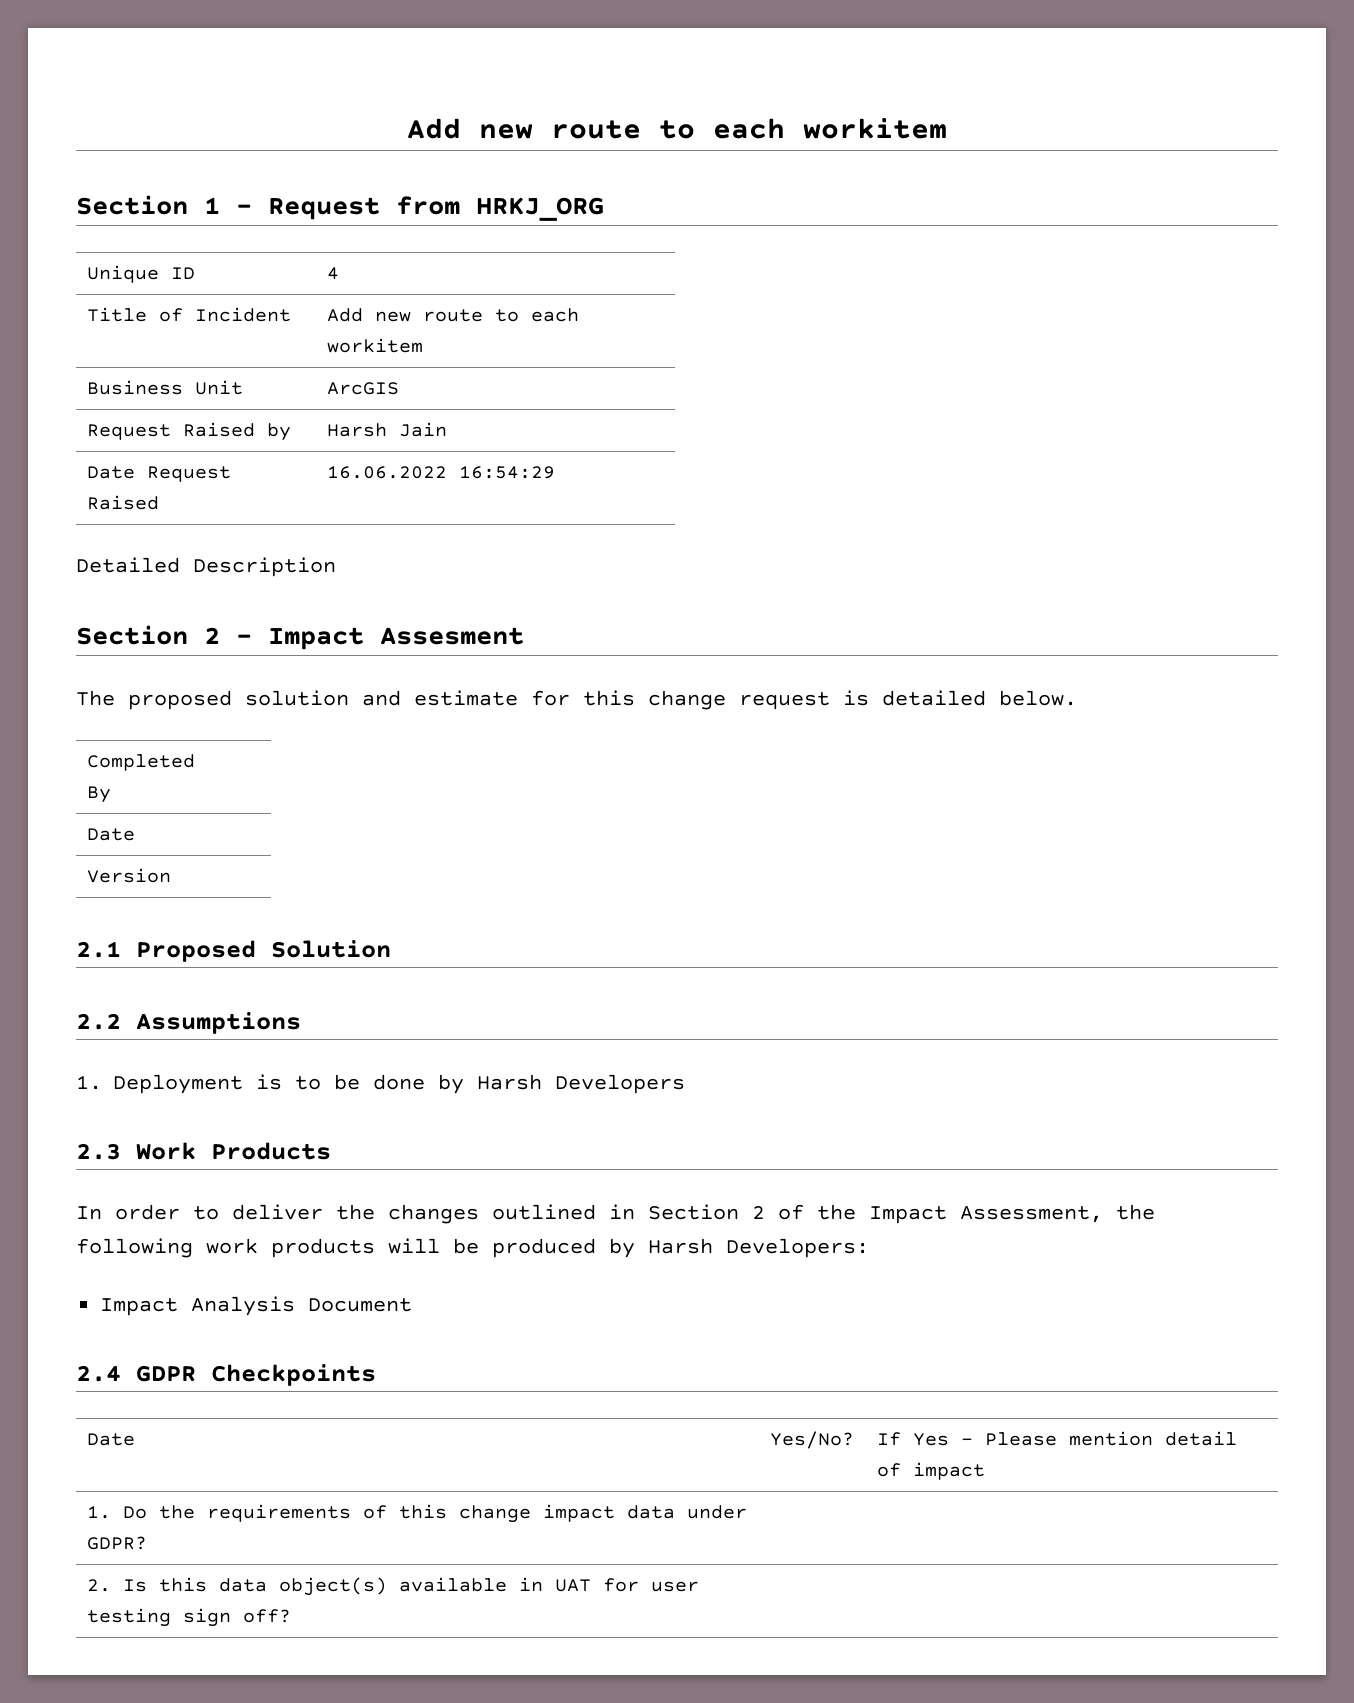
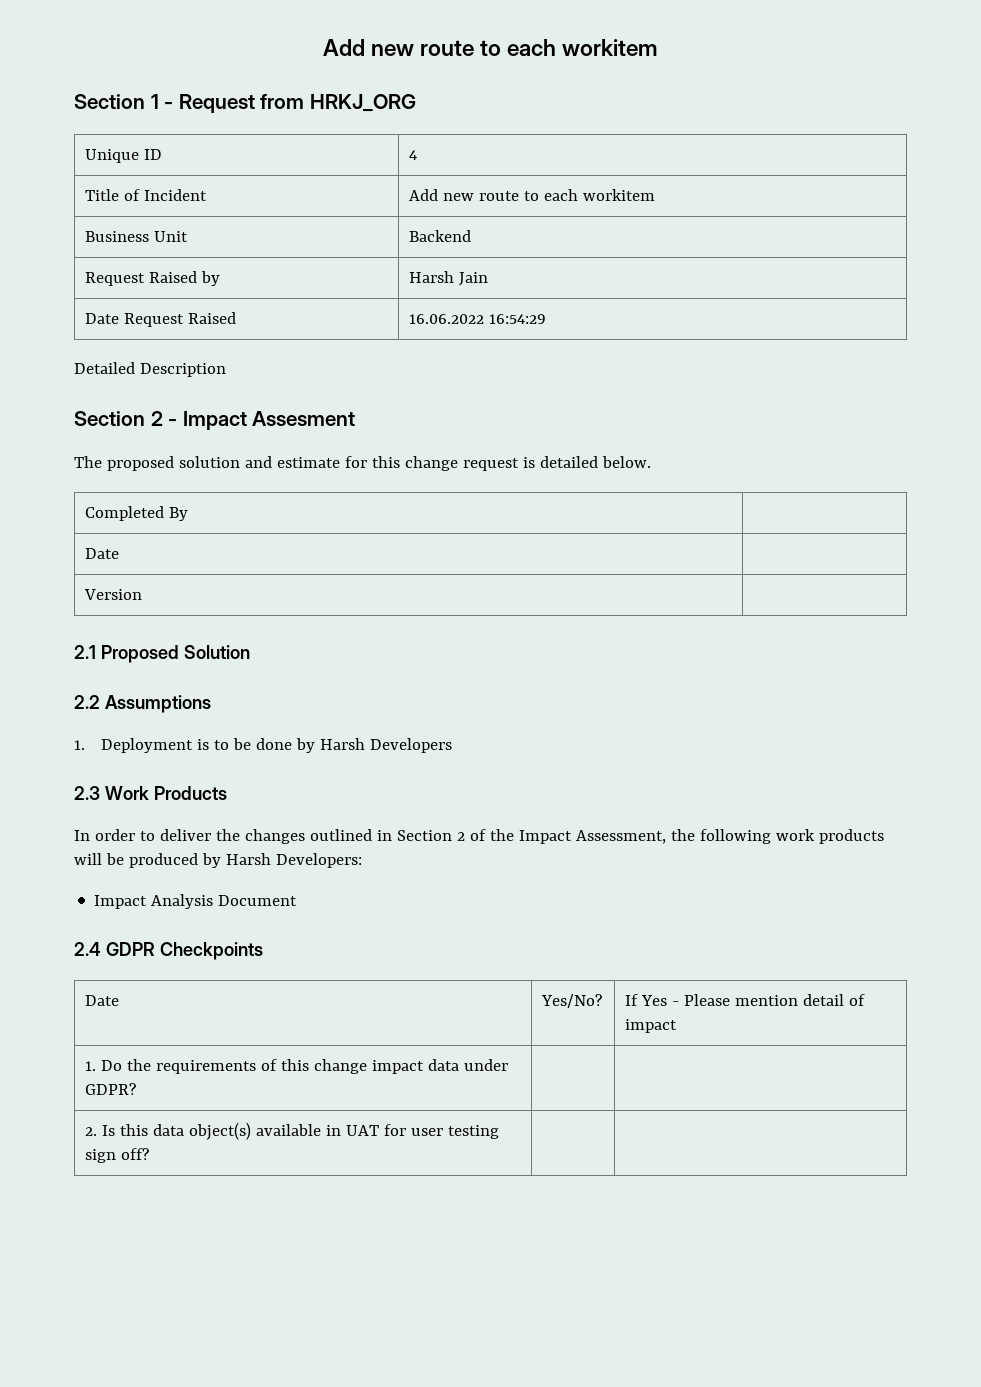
[326,382,399,395] ArcGIS -> [408,230,471,242] Backend

